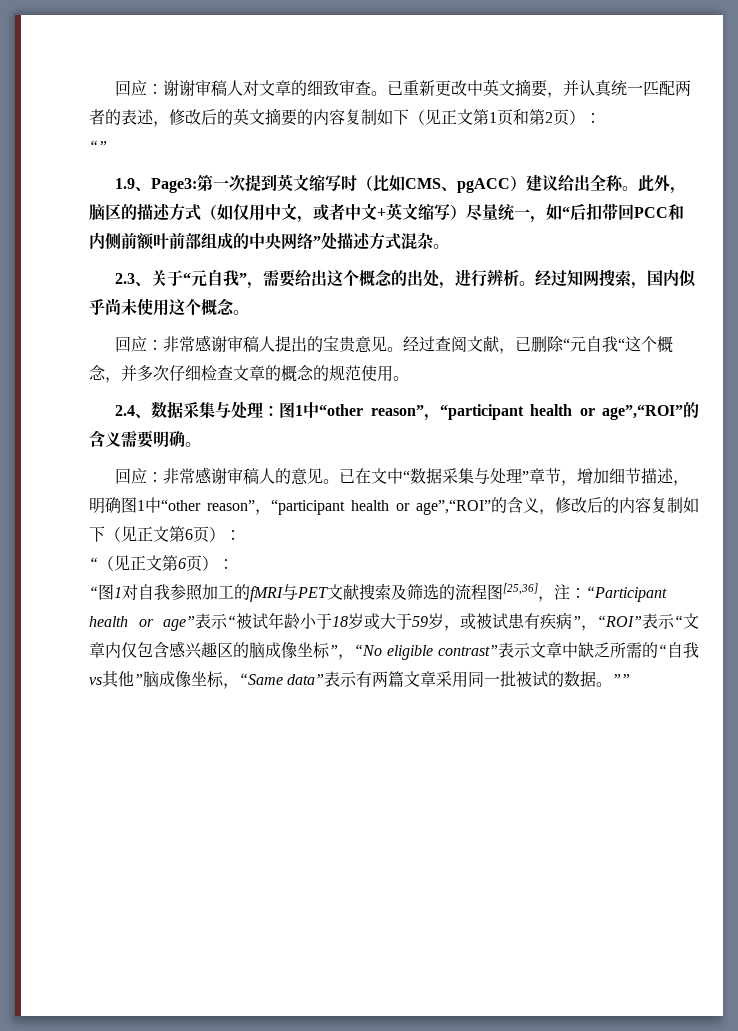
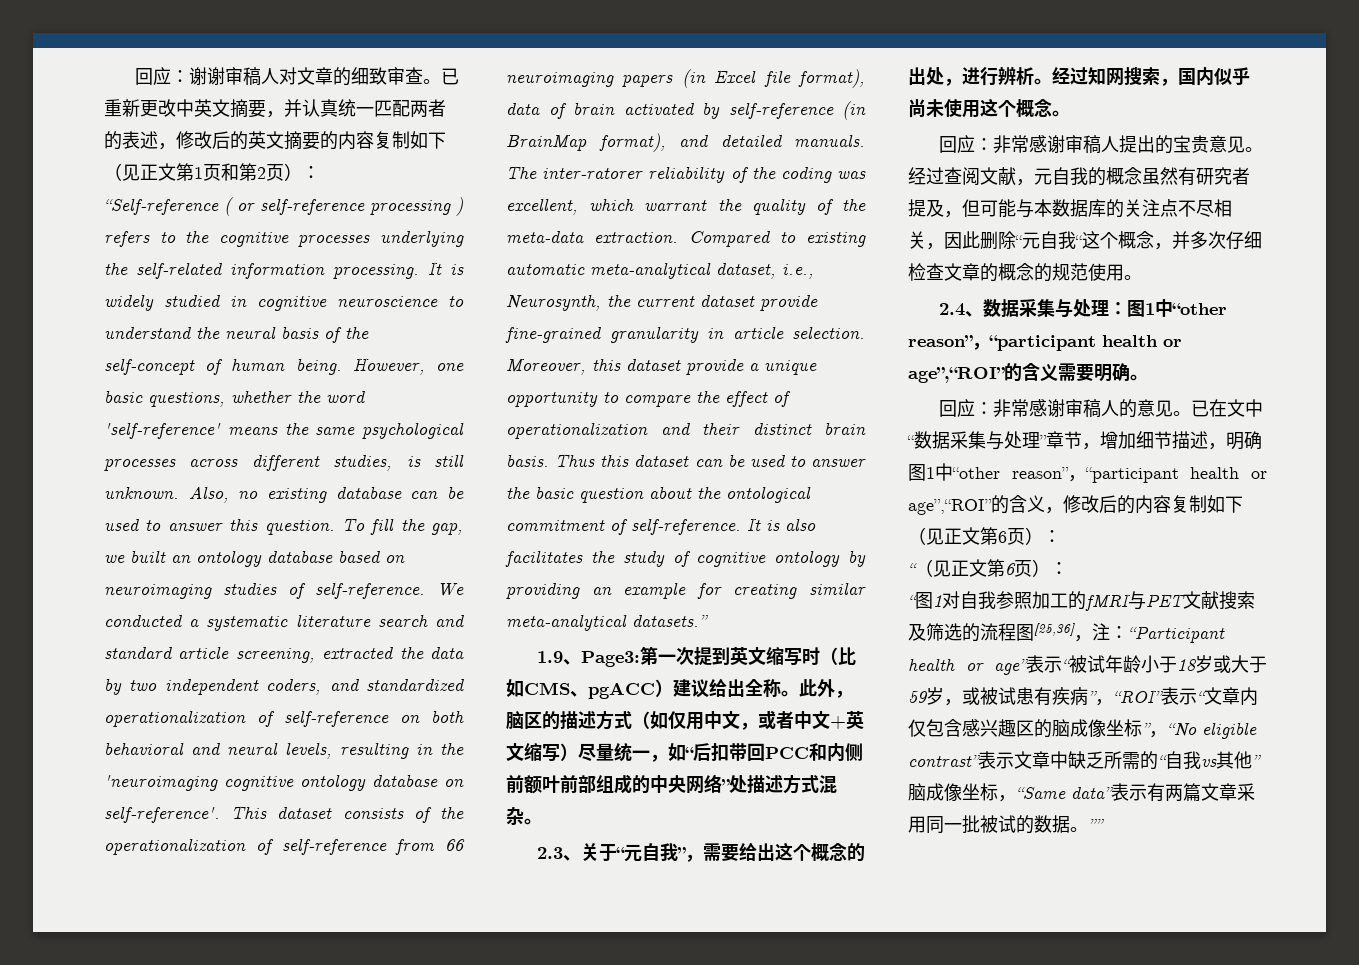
[89,140,107,152] “” -> [104,197,463,216] [104,230,464,247] [104,262,464,279] [104,294,464,311] [104,326,369,343] [104,358,464,375] [104,390,366,407] [104,422,464,439] [104,454,464,471] [104,486,464,503] [104,518,463,535] [104,550,405,567] [104,582,464,599] [104,614,465,631] [104,646,464,663] [104,678,465,695] [104,710,464,727] [104,742,464,759] [104,774,464,791] [104,806,464,823] [104,838,465,855] [506,69,865,88] [506,101,866,120] [506,133,865,152] [506,166,866,183] [506,198,866,215] [506,230,866,247] [506,262,814,279] [506,294,818,311] [505,326,865,343] [506,358,817,375] [506,390,791,407] [506,422,866,439] [506,454,866,467] [506,486,811,503] [506,518,816,535] [505,550,866,567] [506,582,866,599] [506,614,708,631] “Self-reference ( or self-reference processing ) refers to the cognitive processes underlying the self-related information processing. It is widely studied in cognitive neuroscience to understand the neural basis of the self-concept of human being. However, one basic questions, whether the word 'self-reference' means the same psychological processes across different studies, is still unknown. Also, no existing database can be used to answer this question. To fill the gap, we built an ontology database based on neuroimaging studies of self-reference. We conducted a systematic literature search and standard article screening, extracted the data by two independent coders, and standardized operationalization of self-reference on both behavioral and neural levels, resulting in the 'neuroimaging cognitive ontology database on self-reference'. This dataset consists of the operationalization of self-reference from 66 neuroimaging papers (in Excel file format), data of brain activated by self-reference (in BrainMap format), and detailed manuals. The inter-ratorer reliability of the coding was excellent, which warrant the quality of the meta-data extraction. Compared to existing automatic meta-analytical dataset, i.e., Neurosynth, the current dataset provide fine-grained granularity in article selection. Moreover, this dataset provide a unique opportunity to compare the effect of operationalization and their distinct brain basis. Thus this dataset can be used to answer the basic question about the ontological commitment of self-reference. It is also facilitates the study of cognitive ontology by providing an example for creating similar meta-analytical datasets.”
[515,336,532,351] 已 -> [1034,167,1250,186] [908,199,1232,218] [908,231,980,250] 元自我的概念虽然有研究者提及，但可能与本数据库的关注点不尽相关，因此

